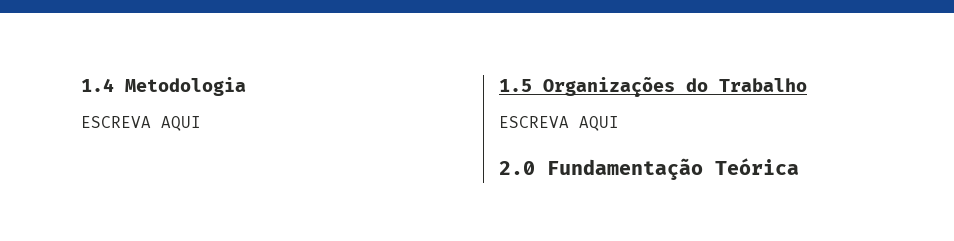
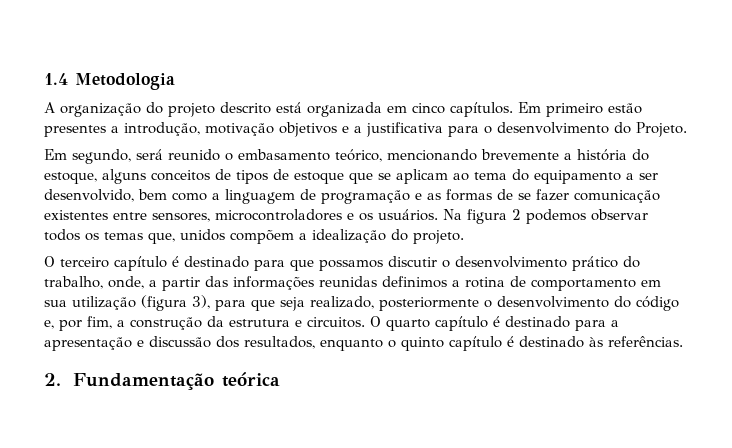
[81,116,201,131] [499,77,807,97] [499,116,619,131] [499,158,799,180] ESCREVA AQUI // 1.5 Organizações do Trabalho // ESCREVA AQUI // 2.0 Fundamentação Teórica -> [44,102,642,117] [44,122,687,137] [44,149,649,164] [44,169,658,184] [44,189,660,204] [44,209,648,224] [44,229,464,244] [44,256,640,271] [44,276,661,291] [44,295,679,311] [44,316,619,331] [44,336,683,351] [44,372,280,390] A organização do projeto descrito está organizada em cinco capítulos. Em primeiro estão presentes a introdução, motivação objetivos e a justificativa para o desenvolvimento do Projeto. // Em segundo, será reunido o embasamento teórico, mencionando brevemente a história do estoque, alguns conceitos de tipos de estoque que se aplicam ao tema do equipamento a ser desenvolvido, bem como a linguagem de programação e as formas de se fazer comunicação existentes entre sensores, microcontroladores e os usuários. Na figura 2 podemos observar todos os temas que, unidos compõem a idealização do projeto. // O terceiro capítulo é destinado para que possamos discutir o desenvolvimento prático do trabalho, onde, a partir das informações reunidas definimos a rotina de comportamento em sua utilização (figura 3), para que seja realizado, posteriormente o desenvolvimento do código e, por fim, a construção da estrutura e circuitos. O quarto capítulo é destinado para a apresentação e discussão dos resultados, enquanto o quinto capítulo é destinado às referências. // 2. Fundamentação teórica

